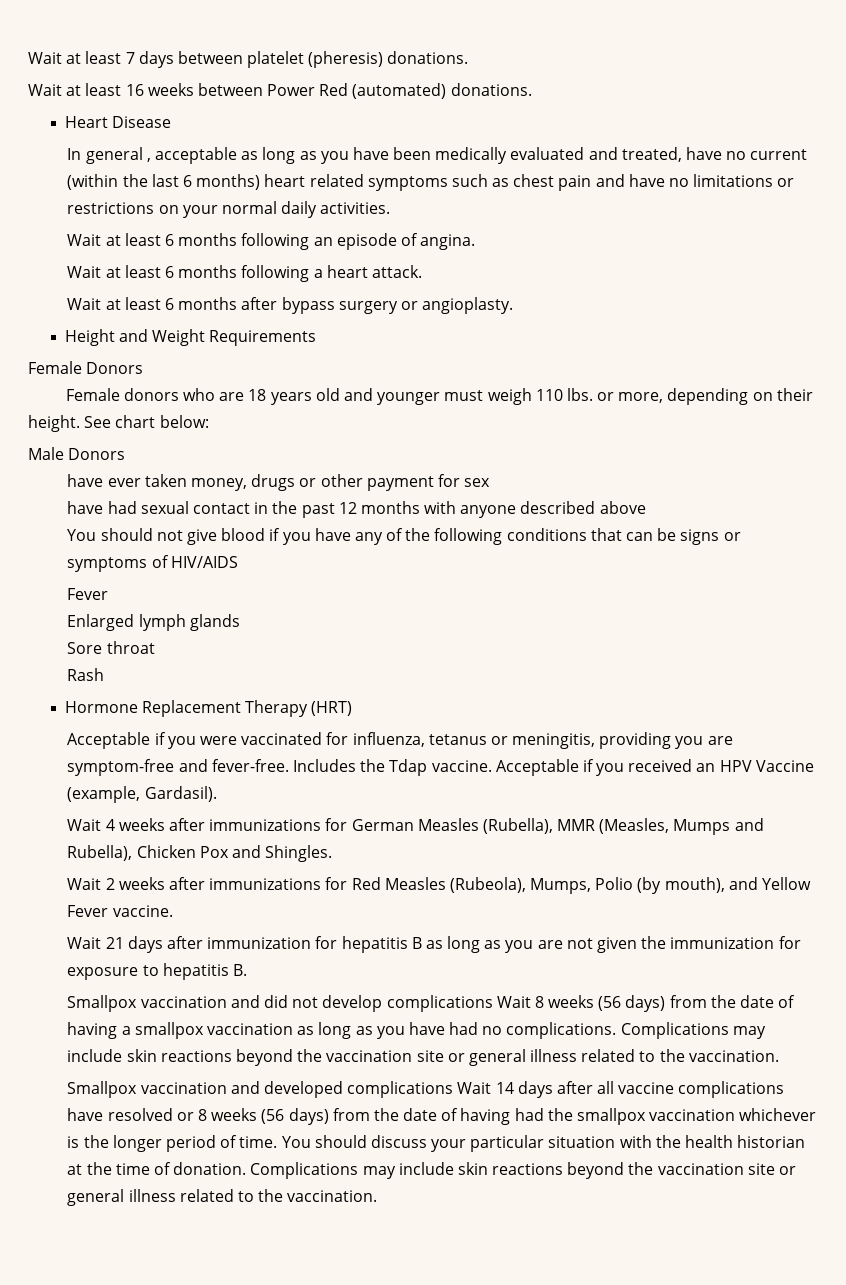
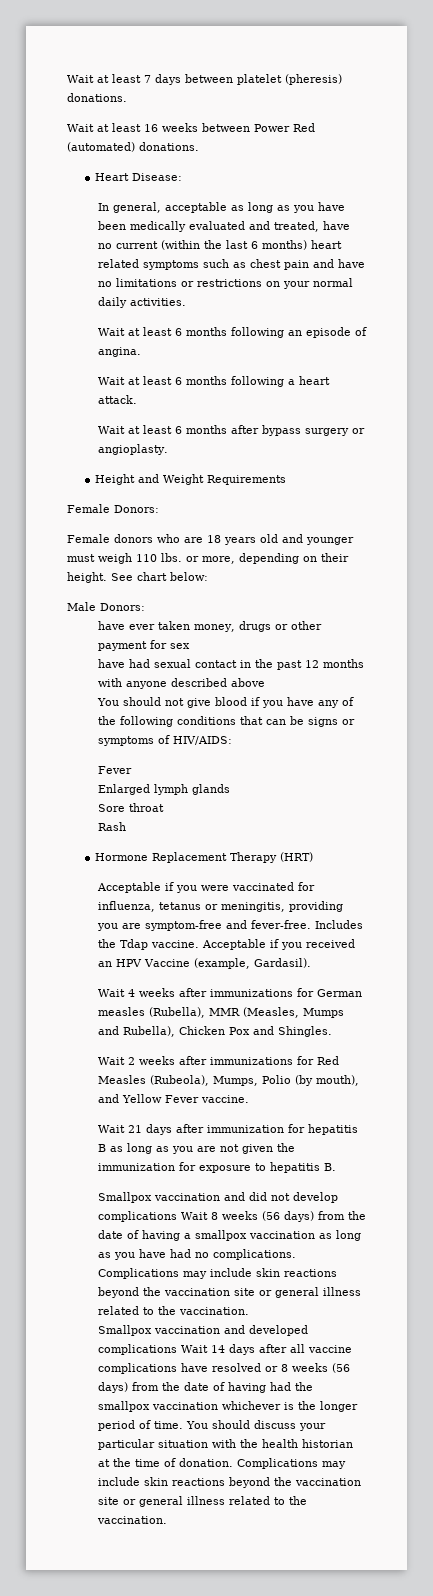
[111,116,171,128] Disease -> [131,173,182,181] Disease:
[85,147,151,164] general , -> [112,202,161,213] general,
[86,362,144,374] Donors -> [114,505,159,513] Donors:
[68,448,126,460] Donors -> [100,603,145,611] Donors:
[170,556,238,568] HIV/AIDS -> [172,736,232,745] HIV/AIDS:
[417,818,479,831] Measles -> [97,1007,145,1016] measles

